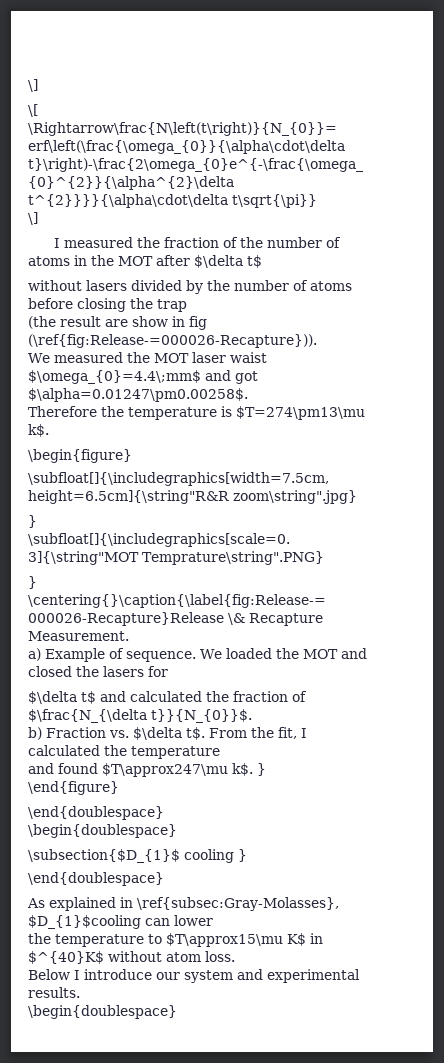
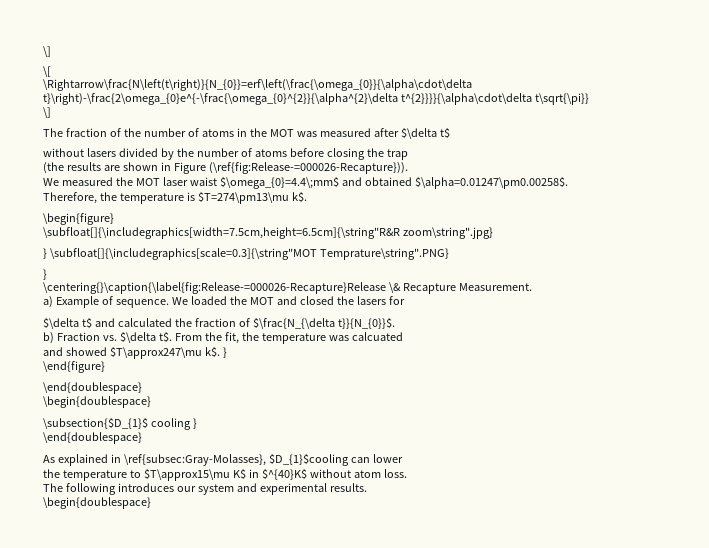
[53,237,160,248] I measured the -> [43,128,63,137] The
(153, 261) none -> [296,128,371,137] was measured
[60,316,207,330] result are show in fig -> [66,162,206,174] results are shown in Figure
[235,371,258,384] got -> [364,177,412,186] obtained
[28,406,97,417] Therefore -> [43,192,97,204] Therefore,
[301,728,307,738] [28,745,220,759] [28,763,98,774] I calculated the temperature // and found -> [241,332,403,344] [43,347,107,356] the temperature was calcuated // and showed
[28,969,152,980] Below I introduce -> [43,483,174,495] The following introduces

